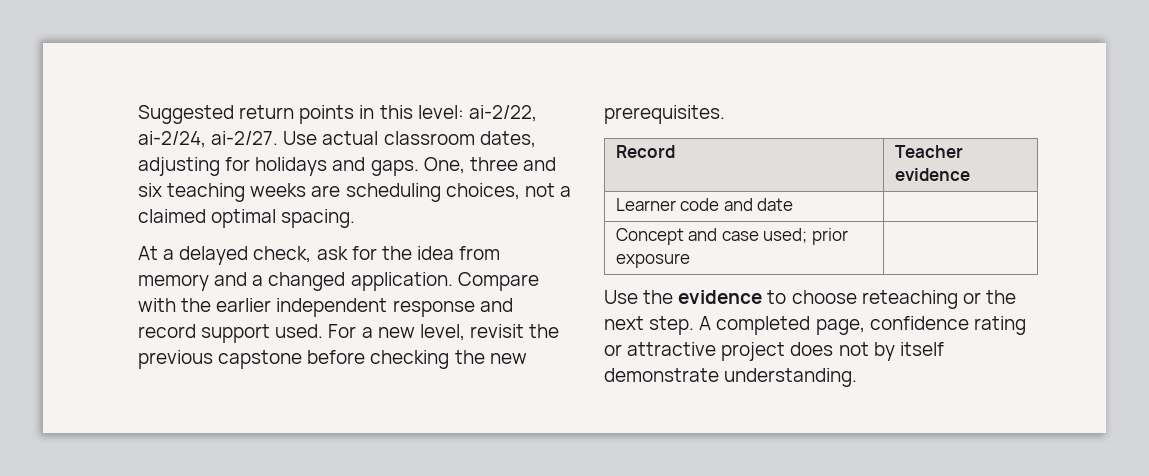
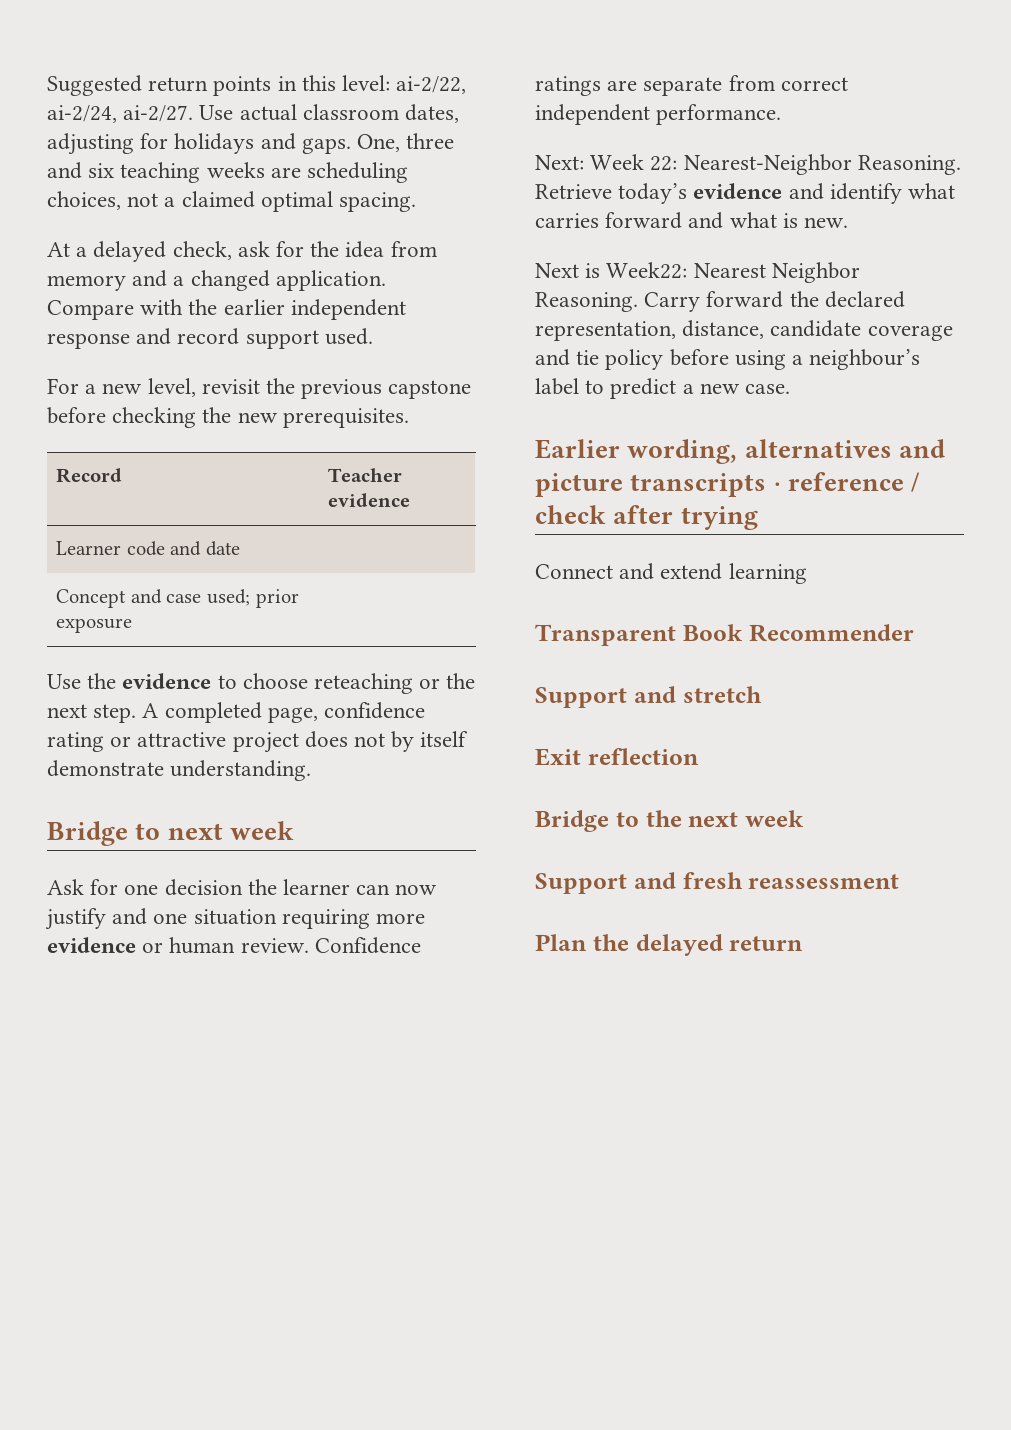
(324, 331) none -> (373, 336) //
(858, 377) none -> [47,821,294,846] [47,879,438,896] [45,908,426,930] [47,937,421,954] [535,75,848,96] [535,104,782,125] [535,154,961,175] [535,183,956,204] [535,212,849,229] [535,262,860,283] [535,291,905,312] [535,320,953,341] [535,349,921,370] [535,378,791,399] [535,439,945,464] [535,472,921,497] [535,505,758,530] [535,563,807,584] [535,624,914,646] [535,686,762,708] [535,748,699,766] [535,810,804,832] [535,872,900,894] [535,934,804,956] // Bridge to next week // Ask for one decision the learner can now justify and one situation requiring more evidence or human review. Confidence ratings are separate from correct independent performance. // Next: Week 22: Nearest-Neighbor Reasoning. Retrieve today’s evidence and identify what carries forward and what is new. // Next is Week22: Nearest Neighbor Reasoning. Carry forward the declared representation, distance, candidate coverage and tie policy before using a neighbour’s label to predict a new case. // Earlier wording, alternatives and picture transcripts · reference / check after trying // Connect and extend learning // Transparent Book Recommender // Support and stretch // Exit reflection // Bridge to the next week // Support and fresh reassessment // Plan the delayed return

